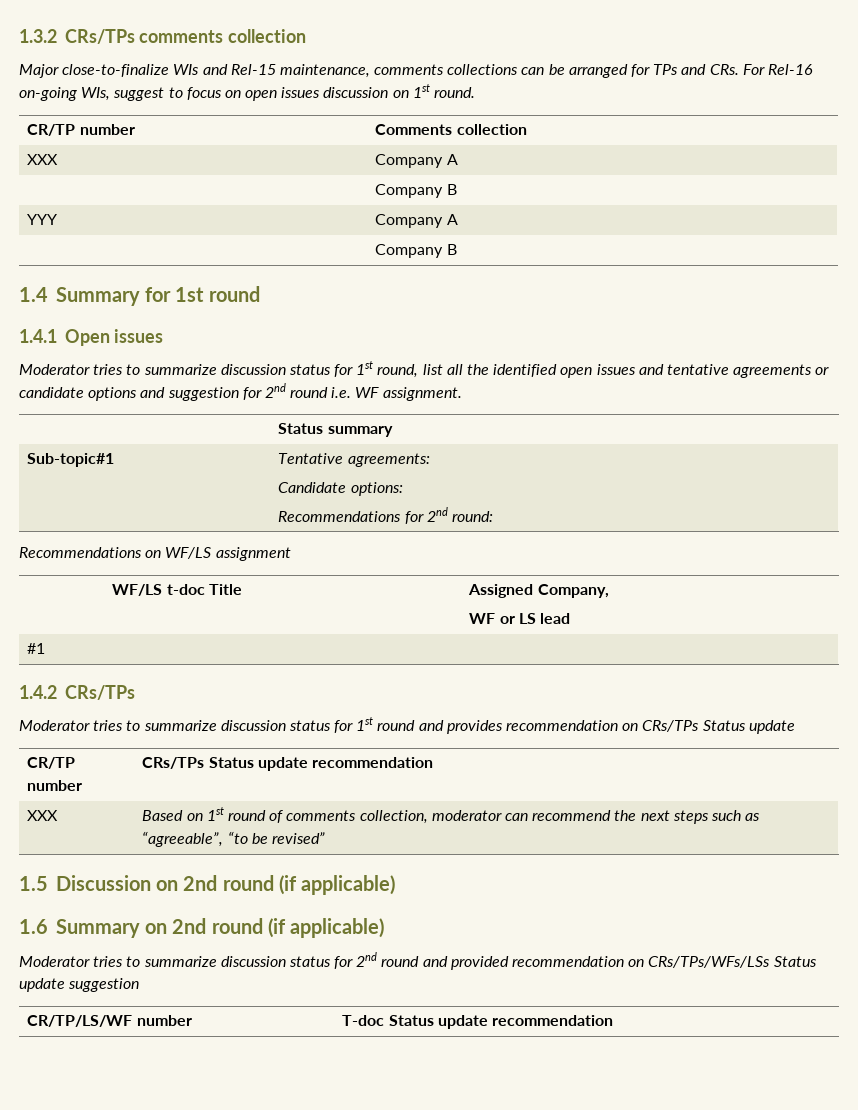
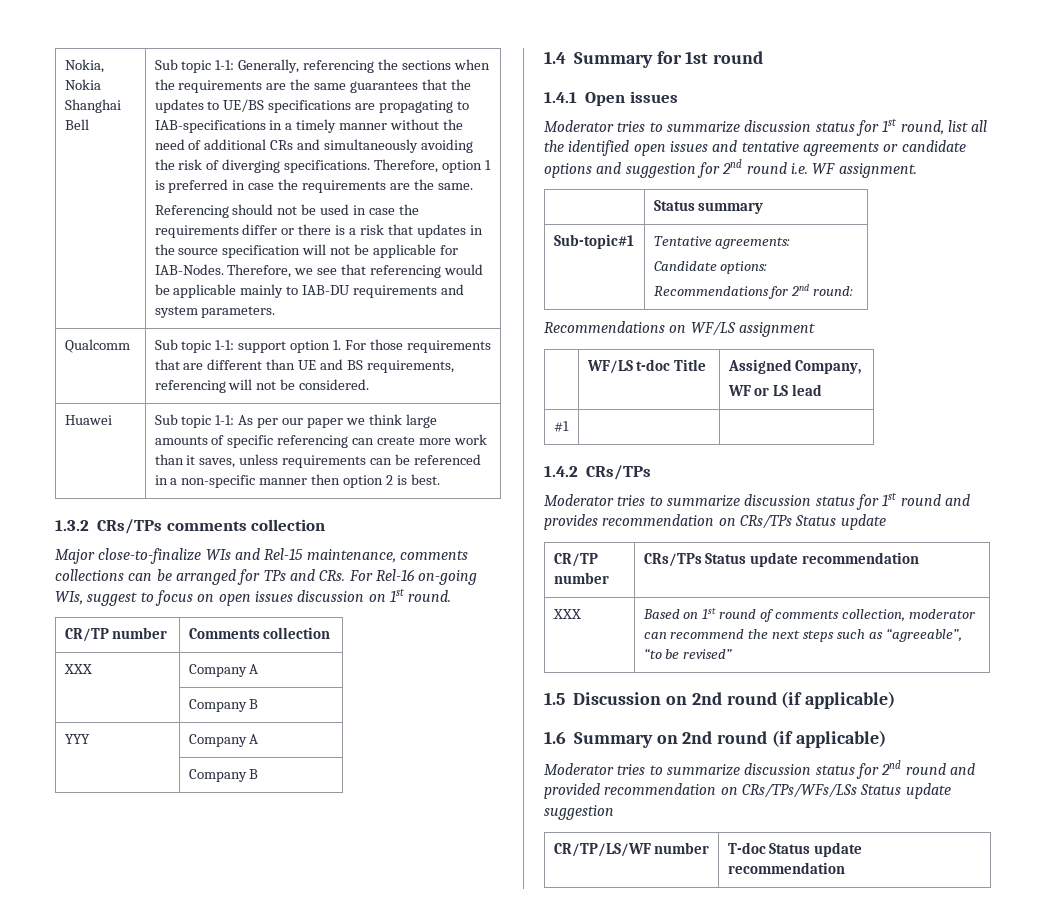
(19, 36) none -> [64,59,104,73] [64,79,101,90] [64,99,121,113] [64,119,89,130] [154,59,490,73] [154,79,471,93] [154,99,469,113] [154,119,463,133] [154,139,473,153] [154,159,491,173] [154,179,473,193] [154,204,419,218] [154,224,483,238] [154,244,458,258] [154,264,483,278] [154,284,464,298] [154,306,276,318] [64,339,130,353] [154,339,491,353] [154,359,454,373] [154,379,370,393] [64,415,112,425] [154,414,437,428] [154,434,487,448] [154,454,481,468] [154,474,440,488] Nokia, Nokia Shanghai Bell | Sub topic 1-1: Generally, referencing the sections when the requirements are the same guarantees that the updates to UE/BS specifications are propagating to IAB-specifications in a timely manner without the need of additional CRs and simultaneously avoiding the risk of diverging specifications. Therefore, option 1 is preferred in case the requirements are the same. // Referencing should not be used in case the requirements differ or there is a risk that updates in the source specification will not be applicable for IAB-Nodes. Therefore, we see that referencing would be applicable mainly to IAB-DU requirements and system parameters. // Qualcomm | Sub topic 1-1: support option 1. For those requirements that are different than UE and BS requirements, referencing will not be considered. // Huawei | Sub topic 1-1: As per our paper we think large amounts of specific referencing can create more work than it saves, unless requirements can be referenced in a non-specific manner then option 2 is best. //

